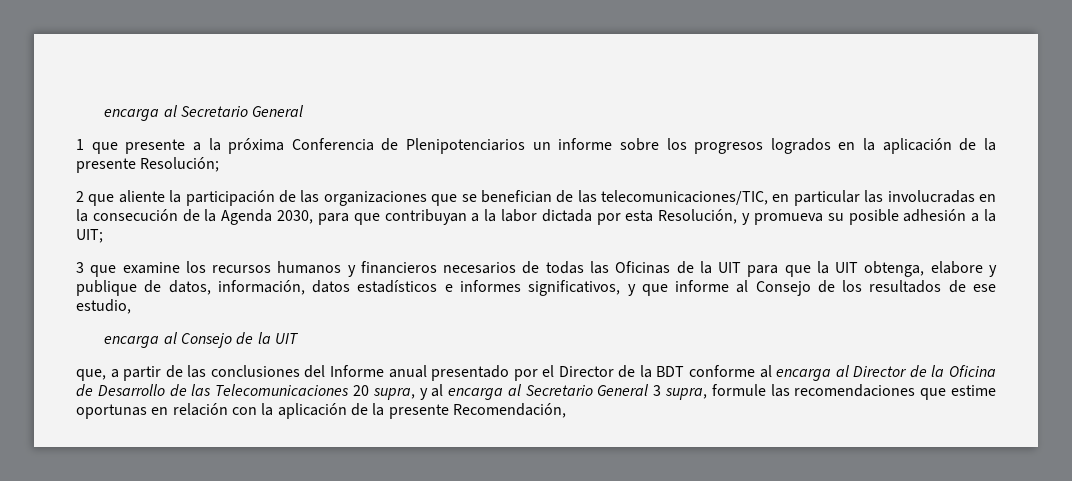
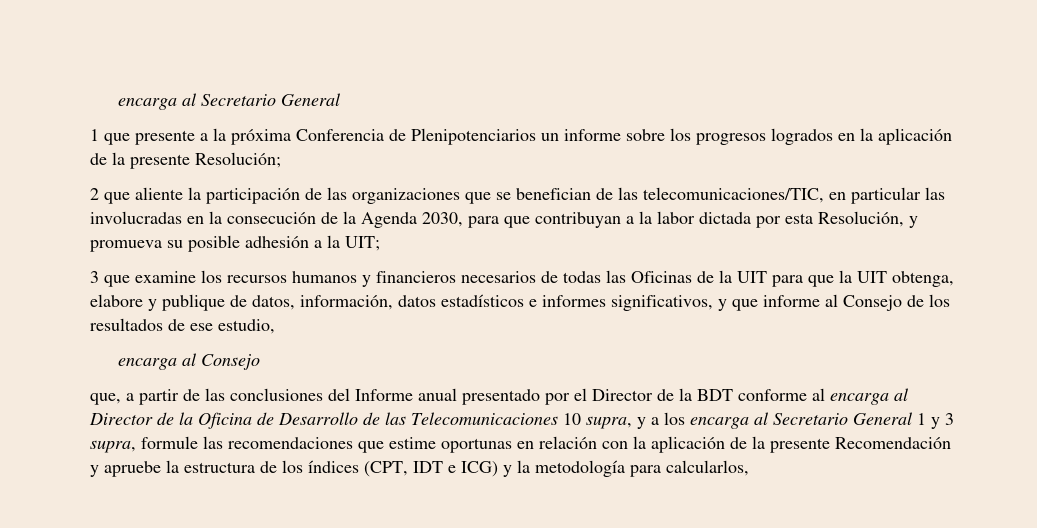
[236,332,300,345] de la UIT -> (261, 362) none
[352,385,369,396] 20 -> [563,413,581,425] 10
[431,384,649,400] al encarga al Secretario General -> [651,412,940,429] a los encarga al Secretario General 1 y
[452,403,566,418] Recomendación, -> [835,437,951,449] [90,460,749,477] Recomendación y apruebe la estructura de los índices (CPT, IDT e ICG) y la metodología para calcularlos,

